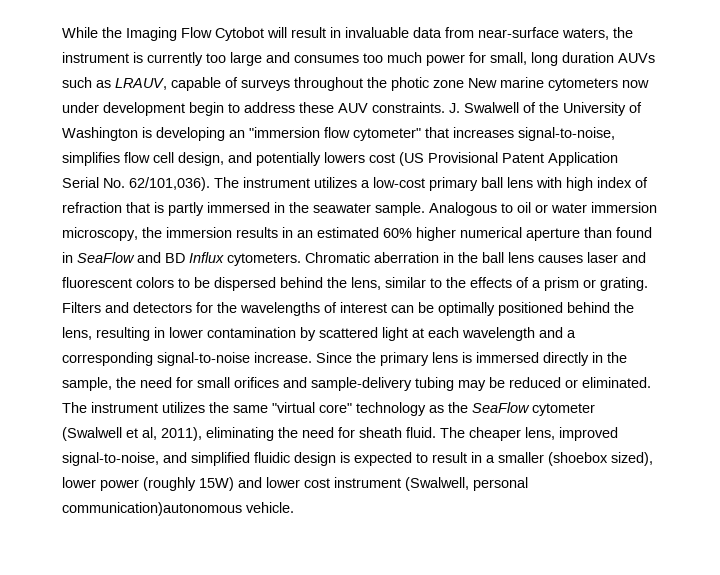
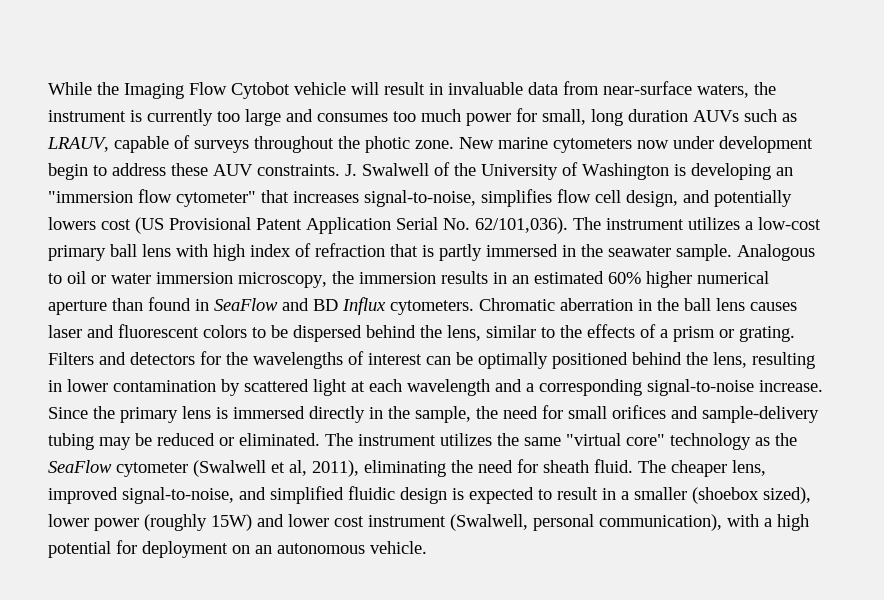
(264, 34) none -> [294,82,346,95] vehicle
[433,80,464,88] zone -> [415,140,454,149] zone.
[62,502,242,516] communication)autonomous -> [599,514,809,531] [48,540,365,558] communication), with a high potential for deployment on an autonomous

